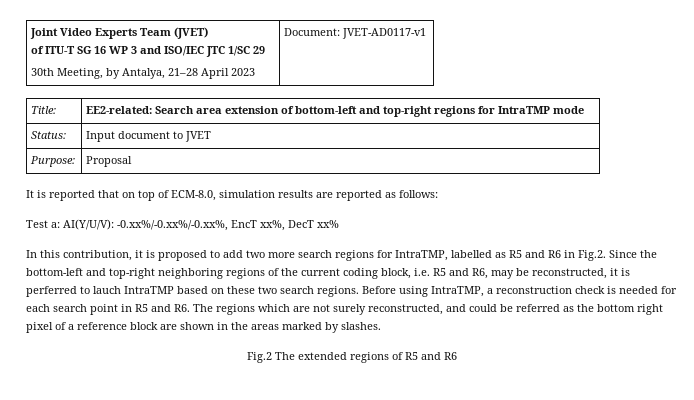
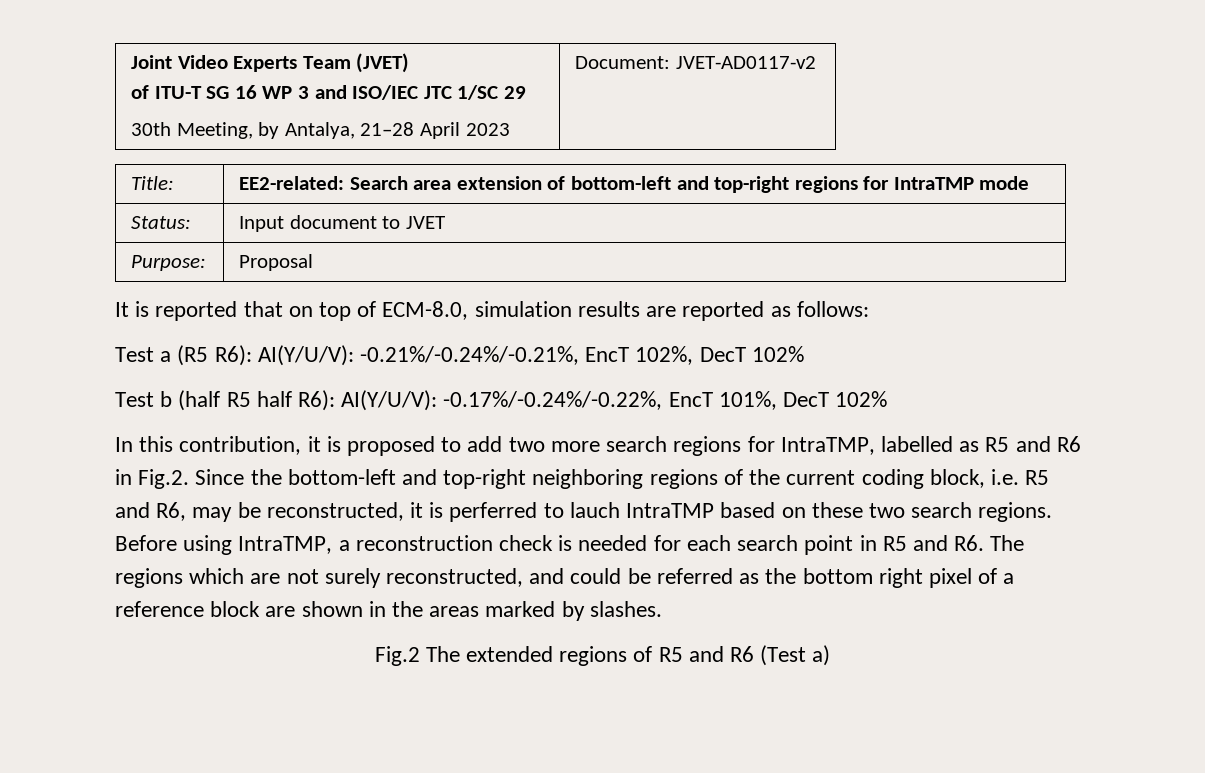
[342,28,427,39] JVET-AD0117-v1 -> [675,56,816,69] JVET-AD0117-v2
[51,219,339,231] a: AI(Y/U/V): -0.xx%/-0.xx%/-0.xx%, EncT xx%, DecT xx% -> [160,345,804,366] [115,390,888,411] a (R5 R6): AI(Y/U/V): -0.21%/-0.24%/-0.21%, EncT 102%, DecT 102% // Test b (half R5 half R6): AI(Y/U/V): -0.17%/-0.24%/-0.22%, EncT 101%, DecT 102%
(457, 356) none -> [760,645,831,666] (Test a)

